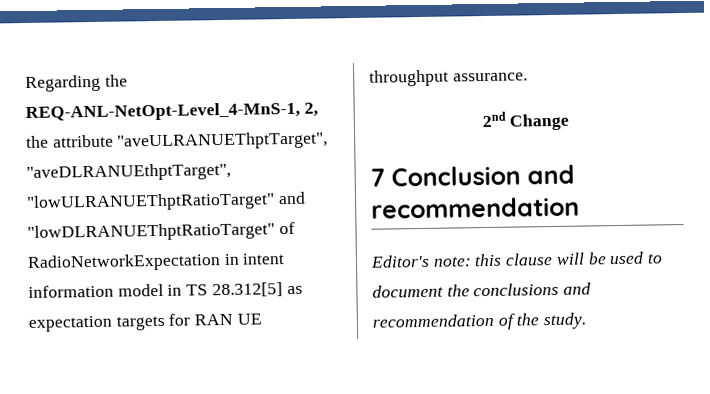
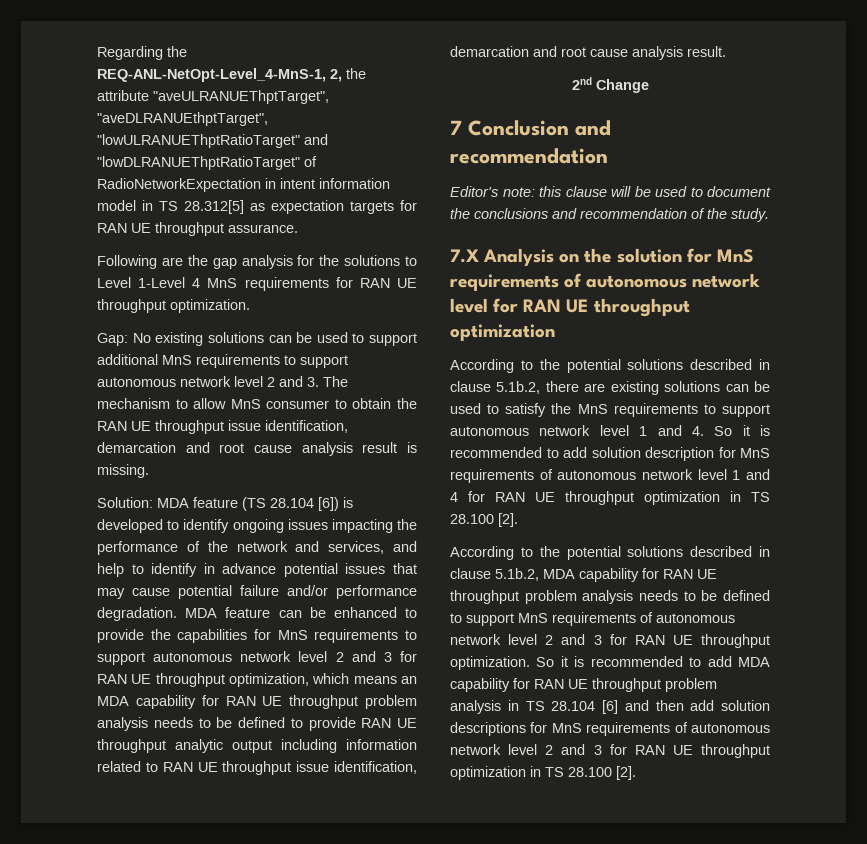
(528, 77) none -> [97,255,417,269] [97,277,417,291] [97,299,250,313] [97,332,417,346] [97,354,348,368] [97,376,348,387] [97,398,417,409] [97,420,348,434] [97,442,417,456] [97,464,149,478] [97,497,353,511] [97,519,417,533] [97,541,417,555] [97,563,417,577] [97,585,417,599] [97,607,417,621] [97,629,417,643] [97,651,417,665] [97,673,417,687] [97,695,417,709] [97,717,417,731] [97,739,417,753] [97,761,417,775] [450,46,726,60] // Following are the gap analysis for the solutions to Level 1-Level 4 MnS requirements for RAN UE throughput optimization. // Gap: No existing solutions can be used to support additional MnS requirements to support autonomous network level 2 and 3. The mechanism to allow MnS consumer to obtain the RAN UE throughput issue identification, demarcation and root cause analysis result is missing. // Solution: MDA feature (TS 28.104 [6]) is developed to identify ongoing issues impacting the performance of the network and services, and help to identify in advance potential issues that may cause potential failure and/or performance degradation. MDA feature can be enhanced to provide the capabilities for MnS requirements to support autonomous network level 2 and 3 for RAN UE throughput optimization, which means an MDA capability for RAN UE throughput problem analysis needs to be defined to provide RAN UE throughput analytic output including information related to RAN UE throughput issue identification, demarcation and root cause analysis result.
(588, 321) none -> [450,248,754,266] [450,273,761,291] [450,298,690,317] [450,324,555,341] [450,359,770,373] [450,381,770,395] [450,403,770,417] [450,425,770,436] [450,447,770,461] [450,469,770,483] [450,491,770,505] [450,513,518,527] [450,546,770,560] [450,568,717,582] [450,590,770,604] [450,612,735,626] [450,634,770,648] [450,656,770,670] [450,678,717,692] [450,700,770,714] [450,722,770,736] [450,744,770,758] [450,766,636,780] // 7.X Analysis on the solution for MnS requirements of autonomous network level for RAN UE throughput optimization // According to the potential solutions described in clause 5.1b.2, there are existing solutions can be used to satisfy the MnS requirements to support autonomous network level 1 and 4. So it is recommended to add solution description for MnS requirements of autonomous network level 1 and 4 for RAN UE throughput optimization in TS 28.100 [2]. // According to the potential solutions described in clause 5.1b.2, MDA capability for RAN UE throughput problem analysis needs to be defined to support MnS requirements of autonomous network level 2 and 3 for RAN UE throughput optimization. So it is recommended to add MDA capability for RAN UE throughput problem analysis in TS 28.104 [6] and then add solution descriptions for MnS requirements of autonomous network level 2 and 3 for RAN UE throughput optimization in TS 28.100 [2].

